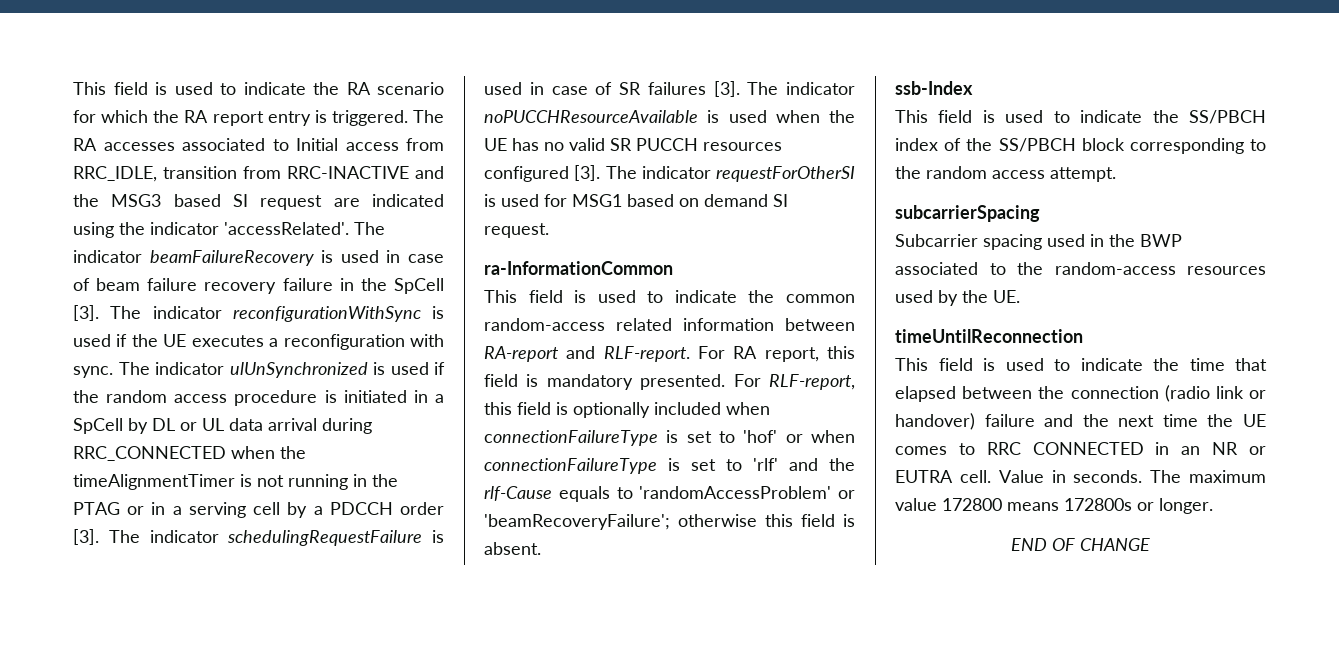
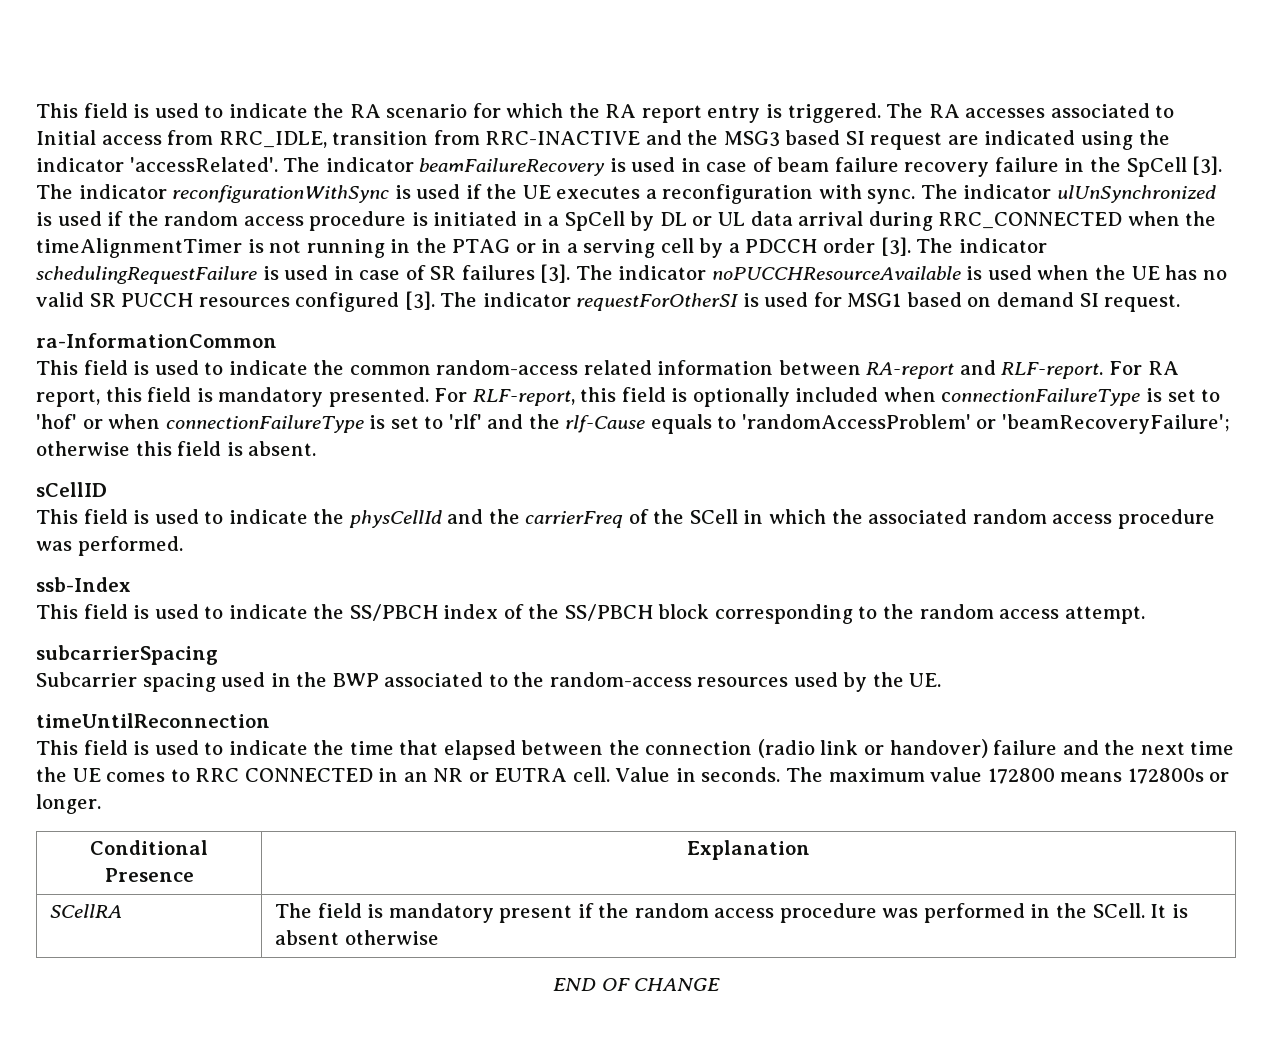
(541, 548) none -> [36,482,107,497] [36,509,1215,529] [36,536,183,556] // sCellID // This field is used to indicate the physCellId and the carrierFreq of the SCell in which the associated random access procedure was performed.
(1213, 506) none -> [90,840,208,855] [104,868,194,882] [687,840,810,860] [50,904,123,918] [275,903,1188,923] [275,930,439,945] // Conditional Presence | Explanation // SCellRA | The field is mandatory present if the random access procedure was performed in the SCell. It is absent otherwise

